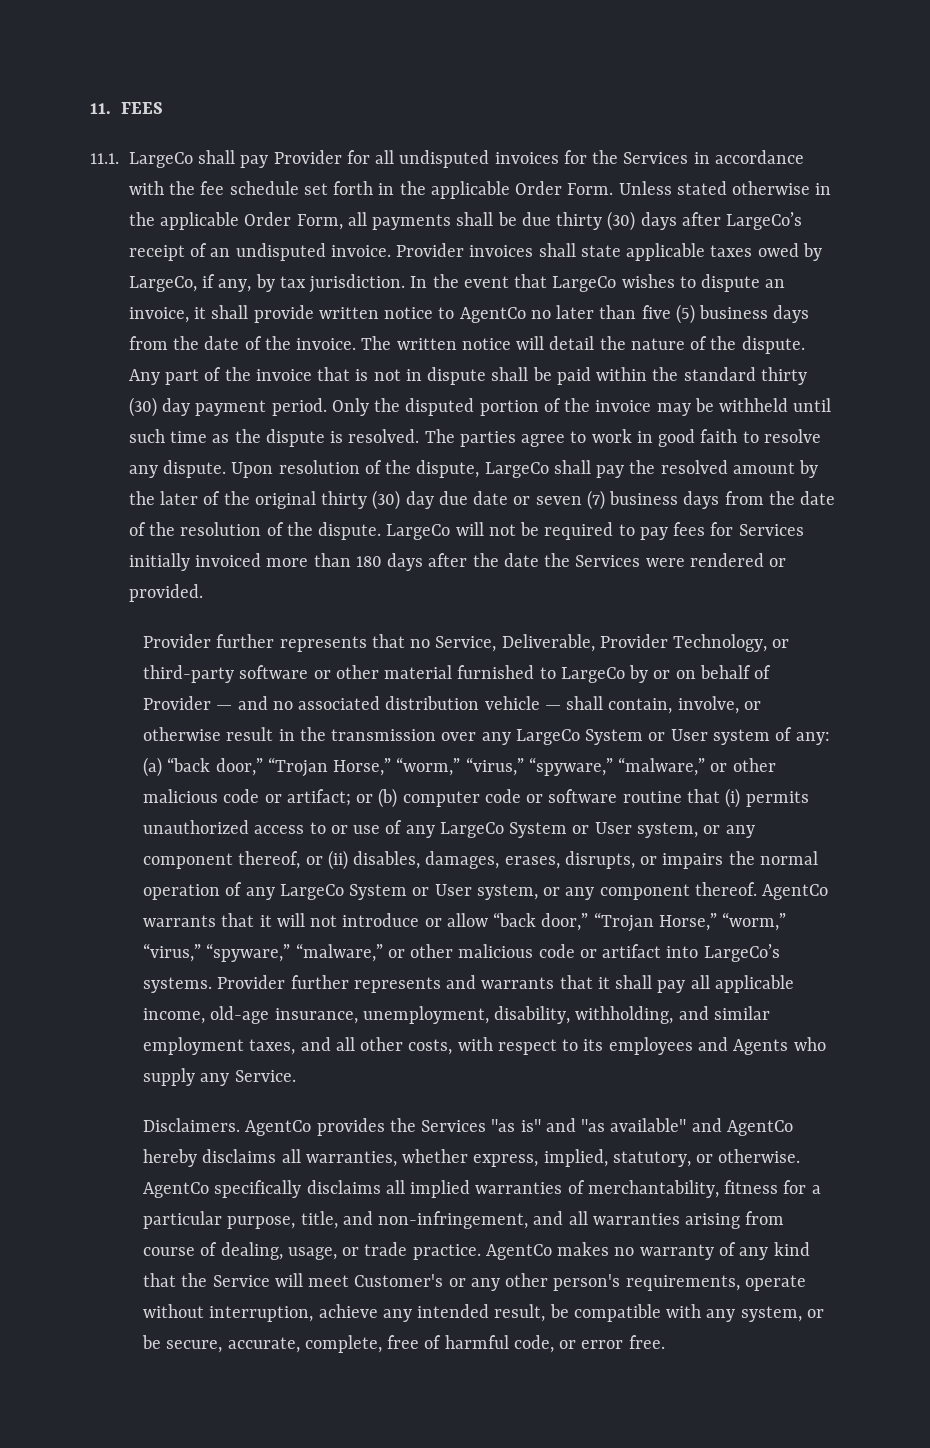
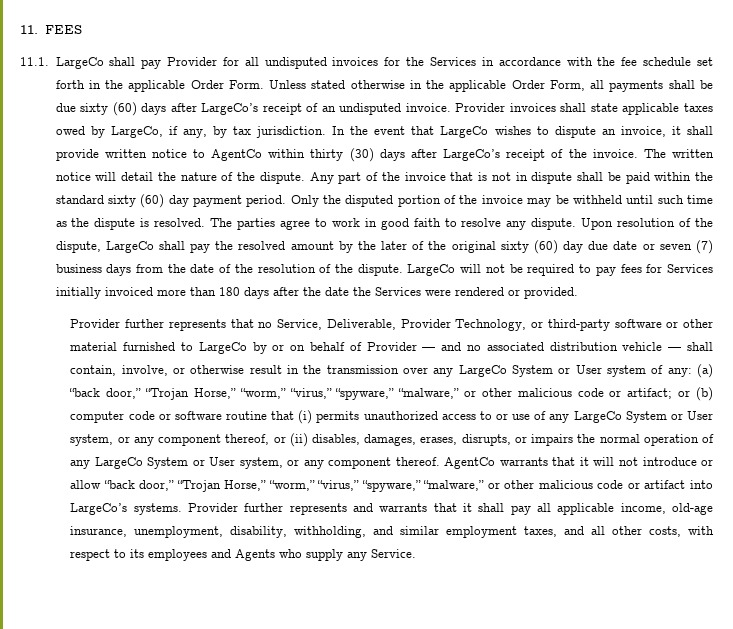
[556,211,636,231] thirty (30) -> [80,102,137,116] sixty (60)
[530,304,810,324] [128,336,240,350] no later than five (5) business days from the date -> [268,148,546,162] within thirty (30) days after LargeCo’s receipt
[760,367,807,385] [128,397,157,417] thirty (30) -> [107,194,165,208] sixty (60)
[321,490,401,510] thirty (30) -> [500,240,558,254] sixty (60)
[143,1118,794,1136] [143,1149,801,1167] [143,1180,821,1198] [143,1211,785,1229] [143,1242,810,1260] [143,1273,807,1291] [143,1304,825,1322] [142,1335,665,1353] // Disclaimers. AgentCo provides the Services "as is" and "as available" and AgentCo hereby disclaims all warranties, whether express, implied, statutory, or otherwise. AgentCo specifically disclaims all implied warranties of merchantability, fitness for a particular purpose, title, and non-infringement, and all warranties arising from course of dealing, usage, or trade practice. AgentCo makes no warranty of any kind that the Service will meet Customer's or any other person's requirements, operate without interruption, achieve any intended result, be compatible with any system, or be secure, accurate, complete, free of harmful code, or error free. -> (417, 553) none

